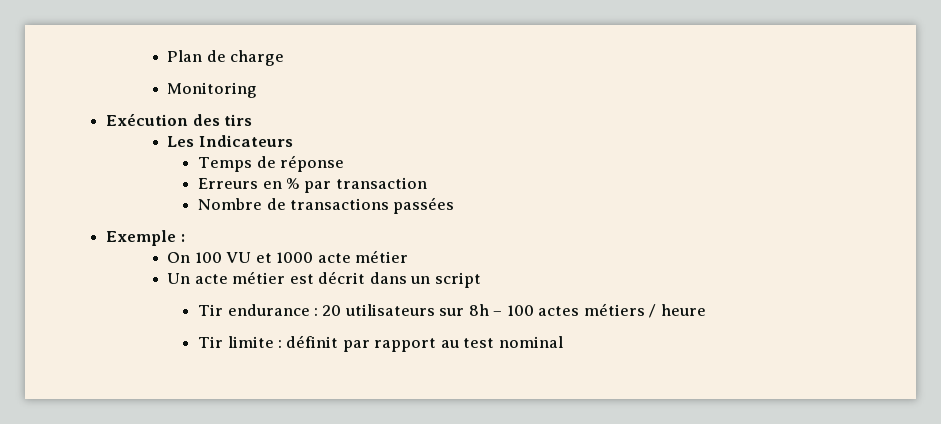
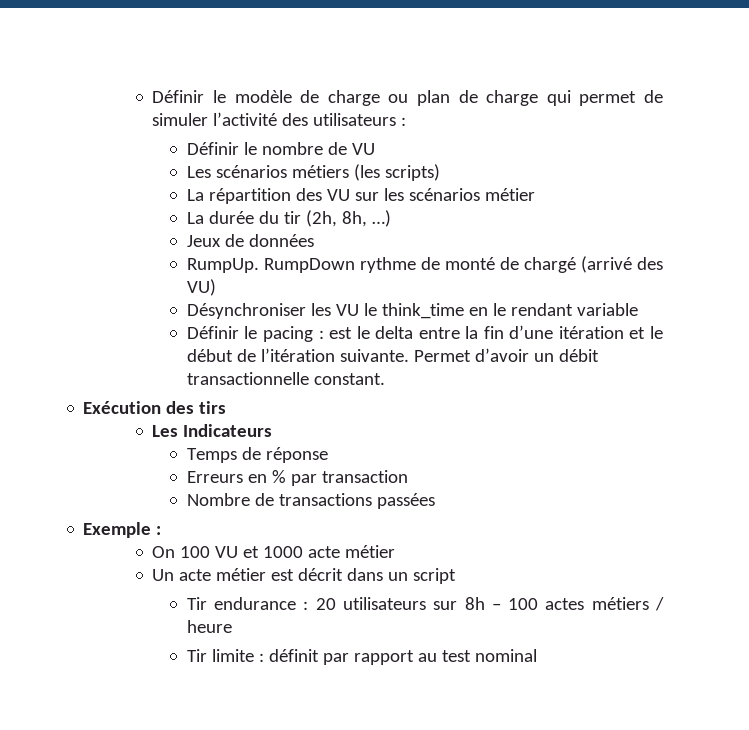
[167,50,285,66] [167,82,258,98] Plan de charge // Monitoring -> [152,90,664,106] [152,112,407,126] [186,142,375,155] [186,164,440,181] [186,188,535,204] [186,210,391,227] [186,234,314,247] [186,256,663,273] [186,279,216,296] [186,303,638,319] [186,325,663,342] [186,348,599,362] [186,372,385,385] Définir le modèle de charge ou plan de charge qui permet de simuler l’activité des utilisateurs : // Définir le nombre de VU // Les scénarios métiers (les scripts) // La répartition des VU sur les scénarios métier // La durée du tir (2h, 8h, …) // Jeux de données // RumpUp. RumpDown rythme de monté de chargé (arrivé des VU) // Désynchroniser les VU le think_time en le rendant variable // Définir le pacing : est le delta entre la fin d’une itération et le début de l’itération suivante. Permet d’avoir un débit transactionnelle constant.

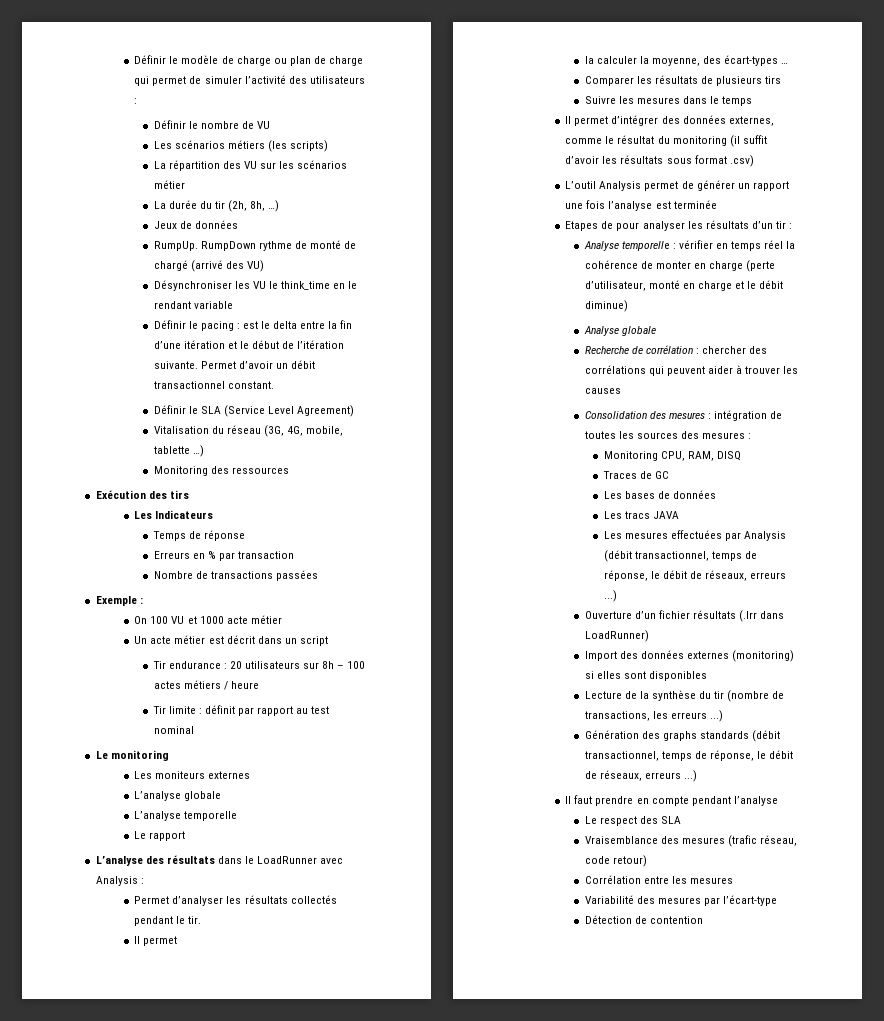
[186,372,309,385] transactionnelle -> [153,381,225,389] transactionnel
(385, 379) none -> [153,405,355,417] [153,425,344,437] [153,445,204,457] [153,466,289,476] // Définir le SLA (Service Level Agreement) // Vitalisation du réseau (3G, 4G, mobile, tablette …) // Monitoring des ressources
(537, 655) none -> [95,750,169,761] [134,771,251,779] [134,791,222,801] [134,811,238,821] [134,831,186,841] [95,855,344,866] [95,876,144,886] [134,895,337,906] [134,916,202,926] [134,936,178,946] [584,55,789,66] [584,75,782,86] [584,96,753,106] [565,115,774,126] [565,135,767,147] [565,155,754,167] [565,180,789,191] [565,200,717,211] [565,220,793,231] [583,240,796,251] [584,260,776,272] [584,280,784,291] [584,300,628,312] [583,326,656,336] [584,345,768,354] [584,365,799,376] [584,388,621,394] [584,410,783,421] [584,431,752,439] [603,451,742,461] [602,471,669,479] [603,490,717,499] [603,511,679,519] [603,530,787,541] [603,550,758,562] [603,570,787,581] [603,590,617,602] [584,610,785,622] [584,630,649,642] [584,650,794,662] [584,671,707,681] [584,690,785,702] [584,710,723,722] [584,730,780,742] [584,750,794,761] [584,770,697,782] [565,795,778,806] [584,816,681,826] [584,835,797,847] [584,855,647,867] [584,875,733,884] [584,895,777,906] [584,915,703,924] // Le monitoring // Les moniteurs externes // L’analyse globale // L’analyse temporelle // Le rapport // L’analyse des résultats dans le LoadRunner avec Analysis : // Permet d’analyser les résultats collectés pendant le tir. // Il permet // la calculer la moyenne, des écart-types … // Comparer les résultats de plusieurs tirs // Suivre les mesures dans le temps // Il permet d’intégrer des données externes, comme le résultat du monitoring (il suffit d’avoir les résultats sous format .csv) // L’outil Analysis permet de générer un rapport une fois l’analyse est terminée // Etapes de pour analyser les résultats d’un tir : // Analyse temporelle : vérifier en temps réel la cohérence de monter en charge (perte d’utilisateur, monté en charge et le débit diminue) // Analyse globale // Recherche de corrélation : chercher des corrélations qui peuvent aider à trouver les causes // Consolidation des mesures : intégration de toutes les sources des mesures : // Monitoring CPU, RAM, DISQ // Traces de GC // Les bases de données // Les tracs JAVA // Les mesures effectuées par Analysis (débit transactionnel, temps de réponse, le débit de réseaux, erreurs ...) // Ouverture d’un fichier résultats (.lrr dans LoadRunner) // Import des données externes (monitoring) si elles sont disponibles // Lecture de la synthèse du tir (nombre de transactions, les erreurs ...) // Génération des graphs standards (débit transactionnel, temps de réponse, le débit de réseaux, erreurs ...) // Il faut prendre en compte pendant l’analyse // Le respect des SLA // Vraisemblance des mesures (trafic réseau, code retour) // Corrélation entre les mesures // Variabilité des mesures par l’écart-type // Détection de contention

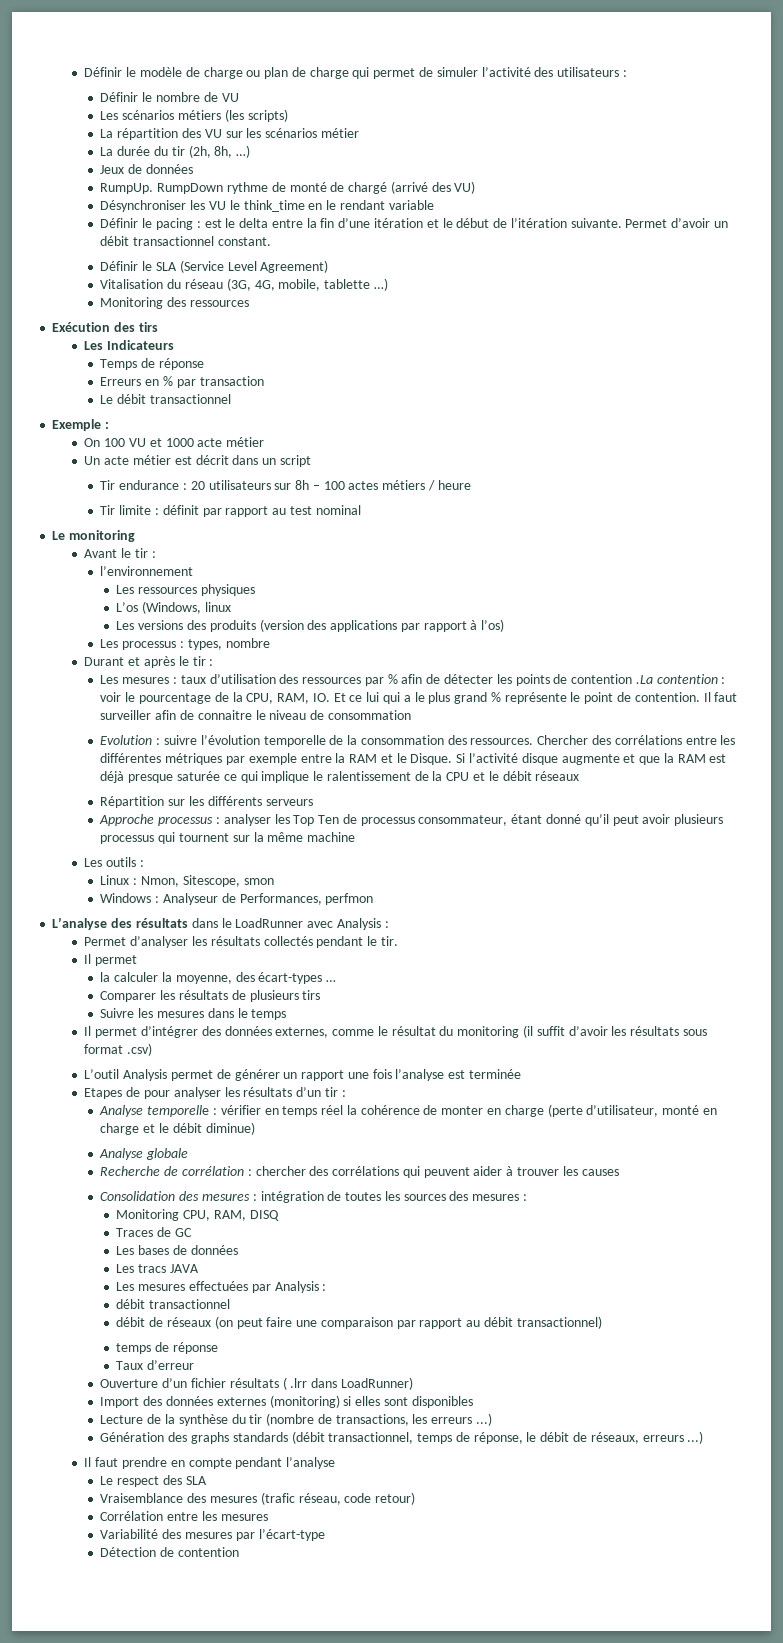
[153,570,318,581] Nombre de transactions passées -> [100,394,231,404] Le débit transactionnel
[134,771,251,779] [134,791,222,801] [134,811,238,821] [134,831,186,841] Les moniteurs externes // L’analyse globale // L’analyse temporelle // Le rapport -> [84,548,156,558] [100,566,194,576] [116,584,255,596] [116,601,231,614] [116,619,505,632] [100,638,270,650] [84,656,214,668] [100,674,726,686] [100,692,738,704] [100,710,411,720] [100,735,736,747] [100,753,727,765] [100,771,580,783] [100,796,313,808] [99,814,724,826] [100,832,356,844] [84,857,144,867] [100,875,274,887] [100,893,374,905] Avant le tir : // l’environnement // Les ressources physiques // L’os (Windows, linux // Les versions des produits (version des applications par rapport à l’os) // Les processus : types, nombre // Durant et après le tir : // Les mesures : taux d’utilisation des ressources par % afin de détecter les points de contention .La contention : voir le pourcentage de la CPU, RAM, IO. Et ce lui qui a le plus grand % représente le point de contention. Il faut surveiller afin de connaitre le niveau de consommation // Evolution : suivre l’évolution temporelle de la consommation des ressources. Chercher des corrélations entre les différentes métriques par exemple entre la RAM et le Disque. Si l’activité disque augmente et que la RAM est déjà presque saturée ce qui implique le ralentissement de la CPU et le débit réseaux // Répartition sur les différents serveurs // Approche processus : analyser les Top Ten de processus consommateur, étant donné qu’il peut avoir plusieurs processus qui tournent sur la même machine // Les outils : // Linux : Nmon, Sitescope, smon // Windows : Analyseur de Performances, perfmon
[603,550,758,562] [603,570,787,581] [603,590,617,602] (débit transactionnel, temps de réponse, le débit de réseaux, erreurs ...) -> [322,1284,327,1291] [116,1299,231,1309] [116,1316,602,1329] [116,1342,218,1354] [116,1360,195,1370] : // débit transactionnel // débit de réseaux (on peut faire une comparaison par rapport au débit transactionnel) // temps de réponse // Taux d’erreur
[738,610,757,622] (.lrr -> [282,1377,308,1390] ( .lrr

